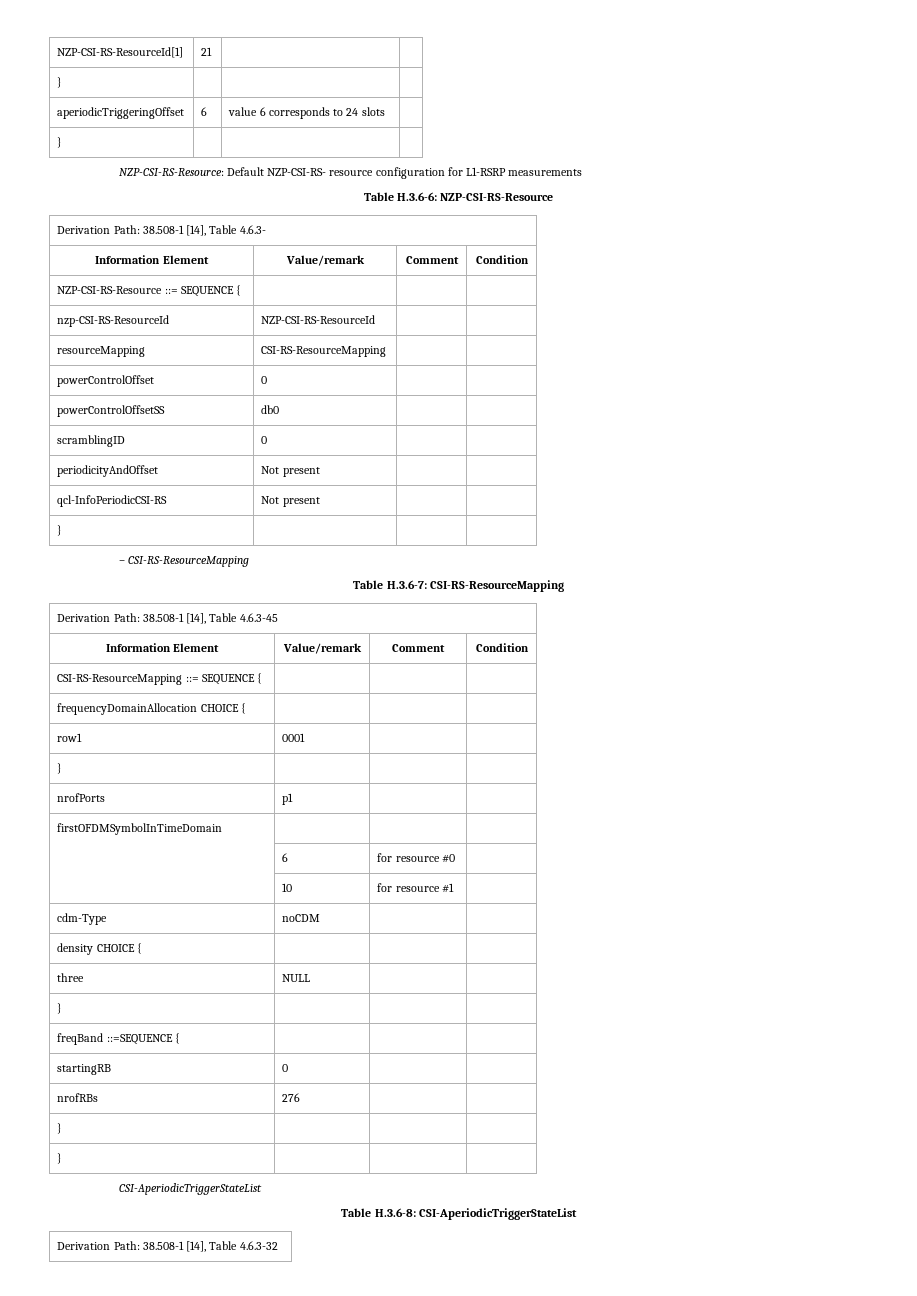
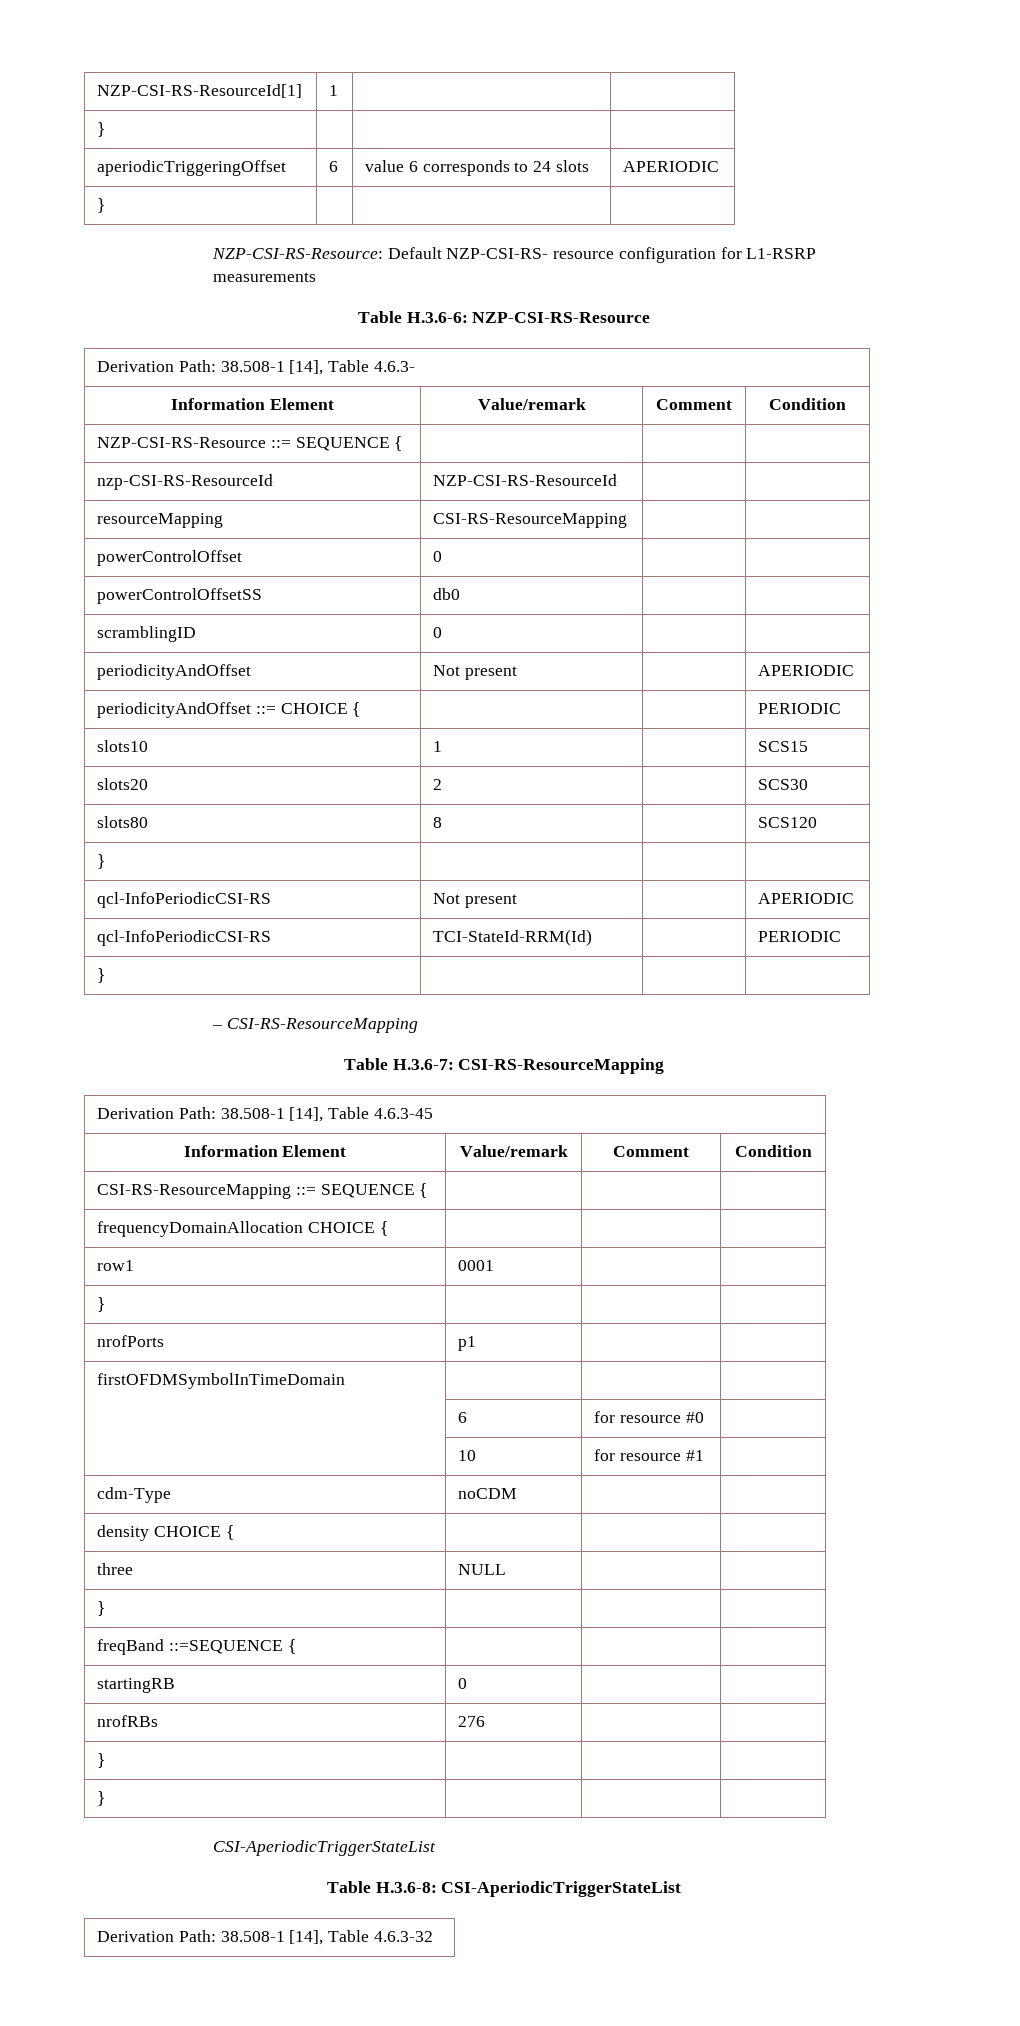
[201,47,213,56] 21 -> [329,85,339,96] 1
(385, 111) none -> [623,161,720,172] APERIODIC
(320, 472) none -> [758,665,855,676] [97,702,361,718] [758,703,842,714] [97,740,149,752] [433,741,443,752] [758,741,809,752] [97,778,149,790] [433,779,443,790] [758,779,809,790] [97,816,149,828] [433,817,443,828] [758,817,818,828] [97,854,106,869] | APERIODIC // periodicityAndOffset ::= CHOICE { | | | PERIODIC // slots10 | 1 | | SCS15 // slots20 | 2 | | SCS30 // slots80 | 8 | | SCS120 // } | |
(320, 502) none -> [758,893,855,904] [97,930,272,946] [433,929,593,946] [758,931,842,942] APERIODIC // qcl-InfoPeriodicCSI-RS | TCI-StateId-RRM(Id) | | PERIODIC

